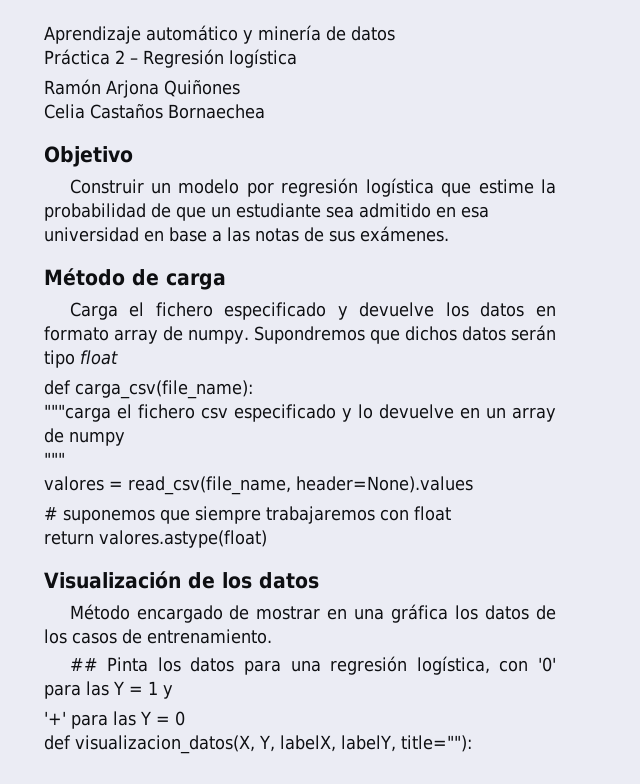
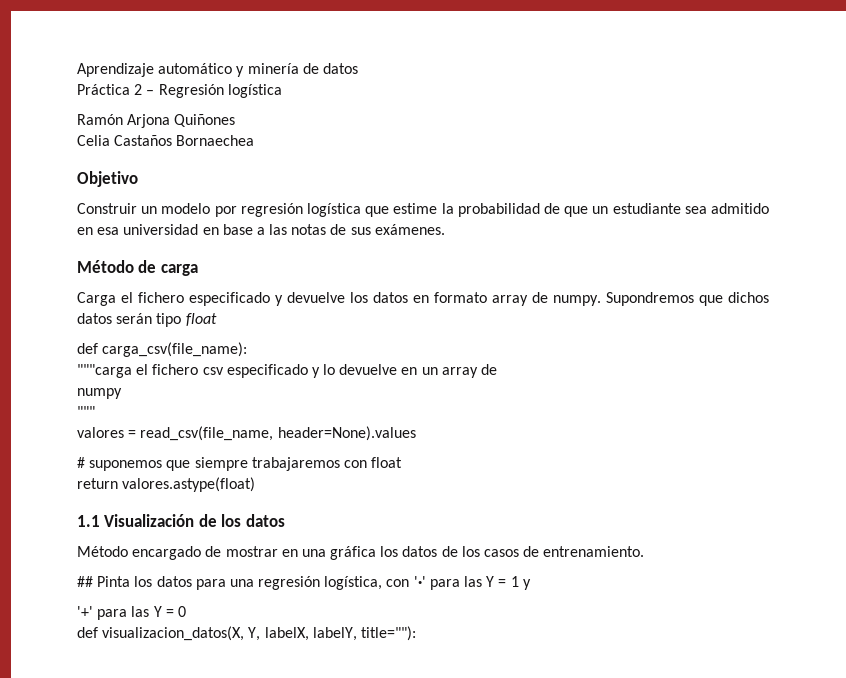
(64, 435) none -> (498, 369) //
(267, 539) none -> [77,515,100,527] 1.1
[538,657,557,672] '0' -> [413,576,426,587] '·'

